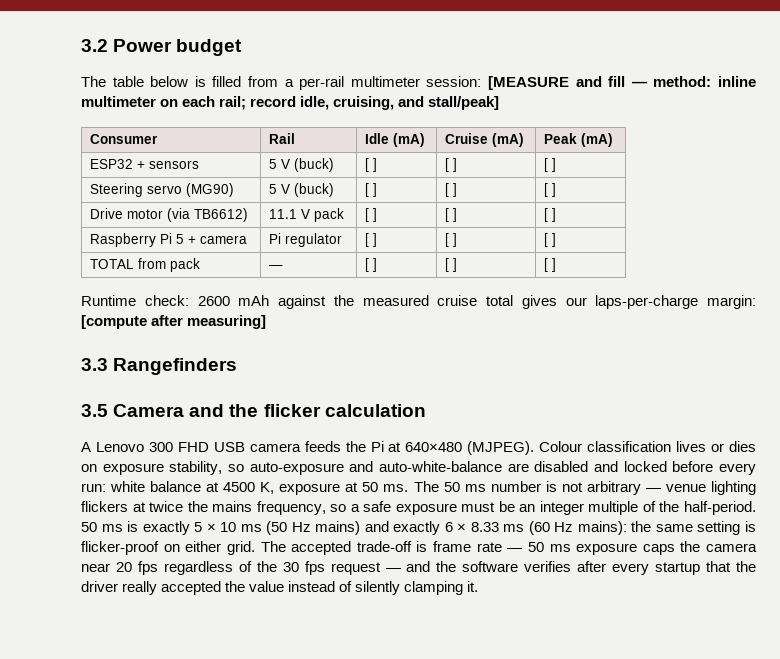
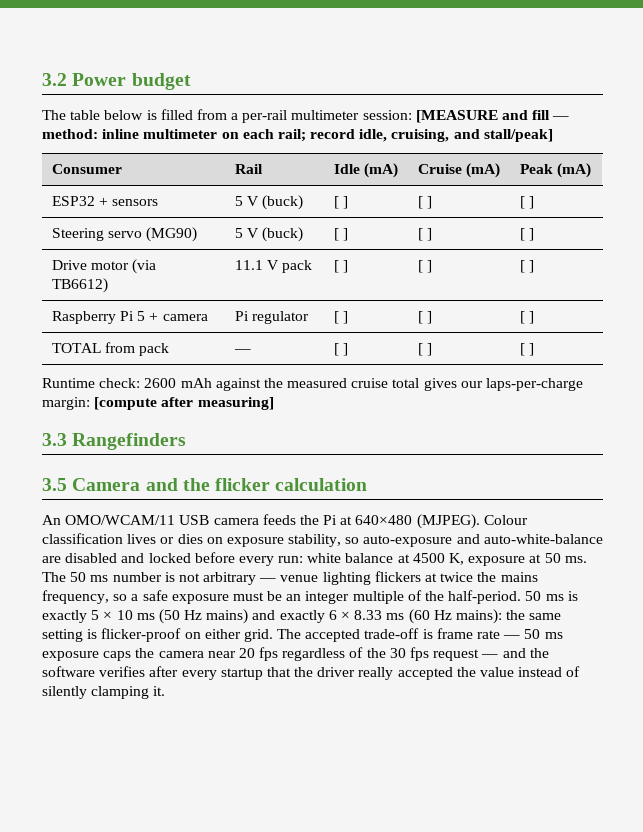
[81,442,209,452] A Lenovo 300 FHD -> [42,515,176,525] An OMO/WCAM/11

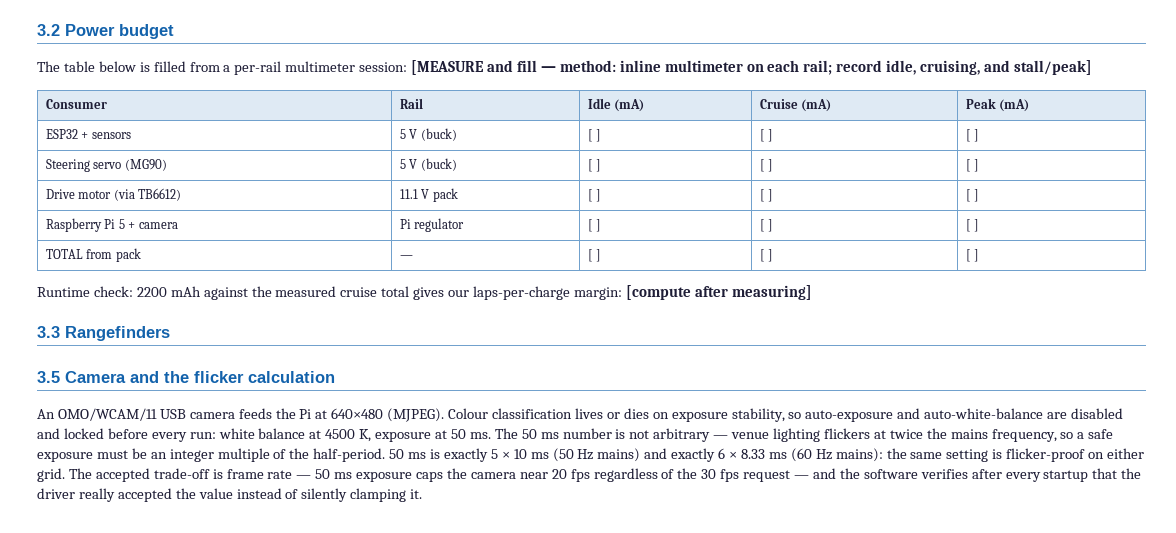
[144,378,177,388] 2600 -> [136,287,167,297] 2200

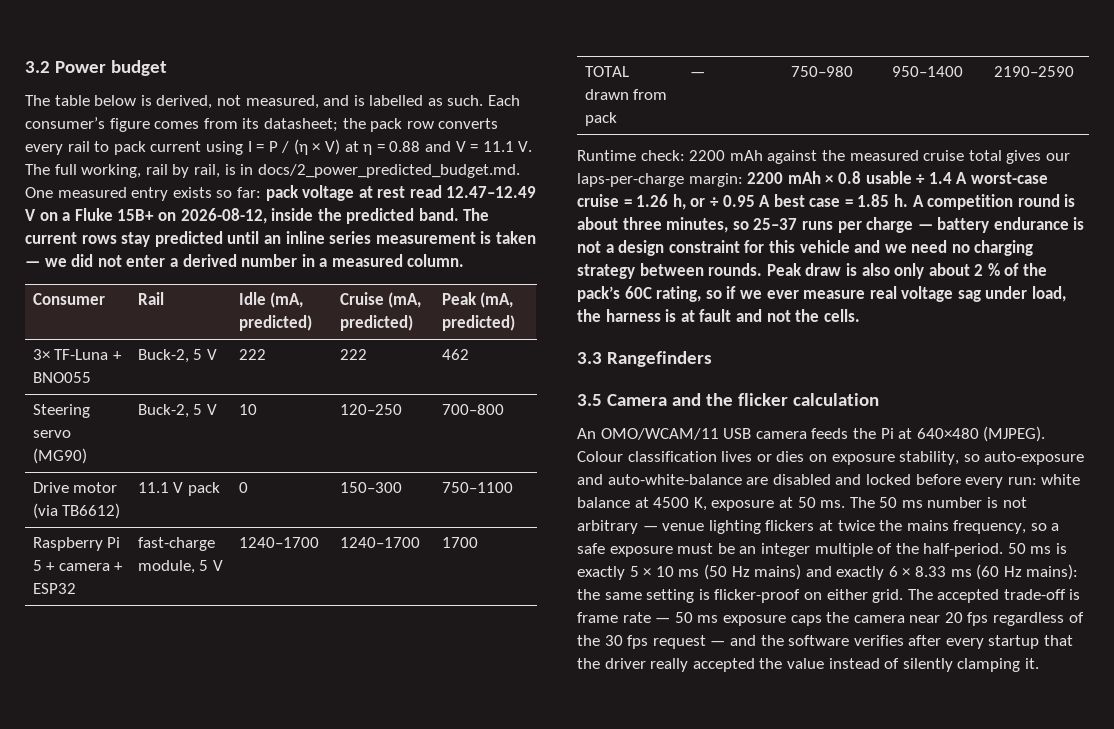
[153,60,1092,75] filled from a per-rail multimeter session: [MEASURE and fill — method: inline multimeter on each rail; record idle, cruising, and stall/peak] -> [156,95,521,109] [25,117,499,132] [25,139,533,155] [25,164,520,178] [25,185,537,201] [25,208,490,224] [25,231,536,247] [25,254,465,267] derived, not measured, and is labelled as such. Each consumer’s figure comes from its datasheet; the pack row converts every rail to pack current using I = P / (η × V) at η = 0.88 and V = 11.1 V. The full working, rail by rail, is in docs/2_power_predicted_budget.md. One measured entry exists so far: pack voltage at rest read 12.47–12.49 V on a Fluke 15B+ on 2026-08-12, inside the predicted band. The current rows stay predicted until an inline series measurement is taken — we did not enter a derived number in a measured column.
[614,99,645,112] (mA) -> [270,292,304,308] [238,315,312,331] (mA, predicted)
[801,99,832,112] [965,98,1030,112] [45,129,131,139] [399,128,457,141] [587,129,602,142] [759,129,774,142] [965,129,980,142] (mA) | Peak (mA) // ESP32 + sensors | 5 V (buck) | [ ] | [ ] | [ ] -> [388,292,422,308] [339,315,413,331] [441,292,514,308] [441,315,515,331] [32,349,122,360] [32,372,91,383] [137,349,217,363] [238,349,266,360] [339,349,367,360] [441,349,469,360] (mA, predicted) | Peak (mA, predicted) // 3× TF-Luna + BNO055 | Buck-2, 5 V | 222 | 222 | 462
[399,158,457,171] [587,159,602,172] [759,159,774,172] [965,159,980,172] 5 V (buck) | [ ] | [ ] | [ ] -> [137,404,217,418] [238,404,257,415] [339,404,402,415] [441,404,504,415] Buck-2, 5 V | 10 | 120–250 | 700–800
[587,189,602,202] [759,189,774,202] [965,189,980,202] [ ] | [ ] | [ ] -> [238,482,248,493] [339,482,402,493] [441,482,513,493] 0 | 150–300 | 750–1100
[399,218,465,232] [587,219,602,232] [759,219,774,232] [965,219,980,232] | Pi regulator | [ ] | [ ] | [ ] -> [114,562,124,571] [32,583,76,594] [137,537,215,551] [137,560,223,574] [238,537,319,548] [339,537,420,548] [441,537,478,548] + ESP32 | fast-charge module, 5 V | 1240–1700 | 1240–1700 | 1700
(83, 254) none -> [584,89,629,100] drawn
[587,249,602,262] [759,249,774,262] [965,249,980,262] [ ] | [ ] | [ ] -> [790,66,853,77] [891,66,963,77] [993,66,1074,77] 750–980 | 950–1400 | 2190–2590
[625,285,812,300] [compute after measuring] -> [747,171,1048,184] [577,194,1076,210] [577,217,1085,233] [577,240,1034,256] [577,263,1048,279] [577,286,1067,302] [577,309,860,322] 2200 mAh × 0.8 usable ÷ 1.4 A worst-case cruise = 1.26 h, or ÷ 0.95 A best case = 1.85 h. A competition round is about three minutes, so 25–37 runs per charge — battery endurance is not a design constraint for this vehicle and we need no charging strategy between rounds. Peak draw is also only about 2 % of the pack’s 60C rating, so if we ever measure real voltage sag under load, the harness is at fault and not the cells.

